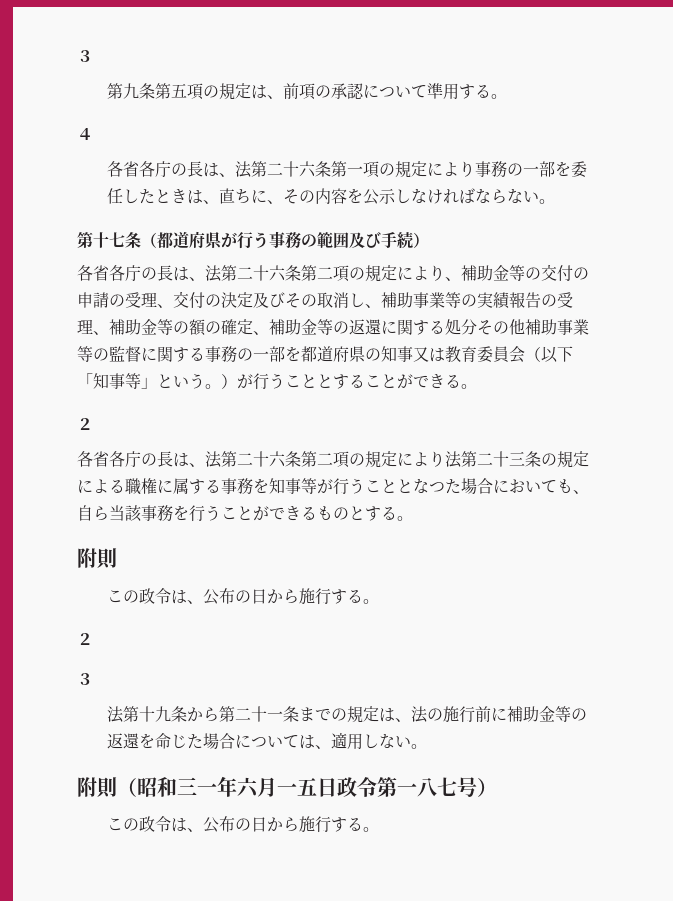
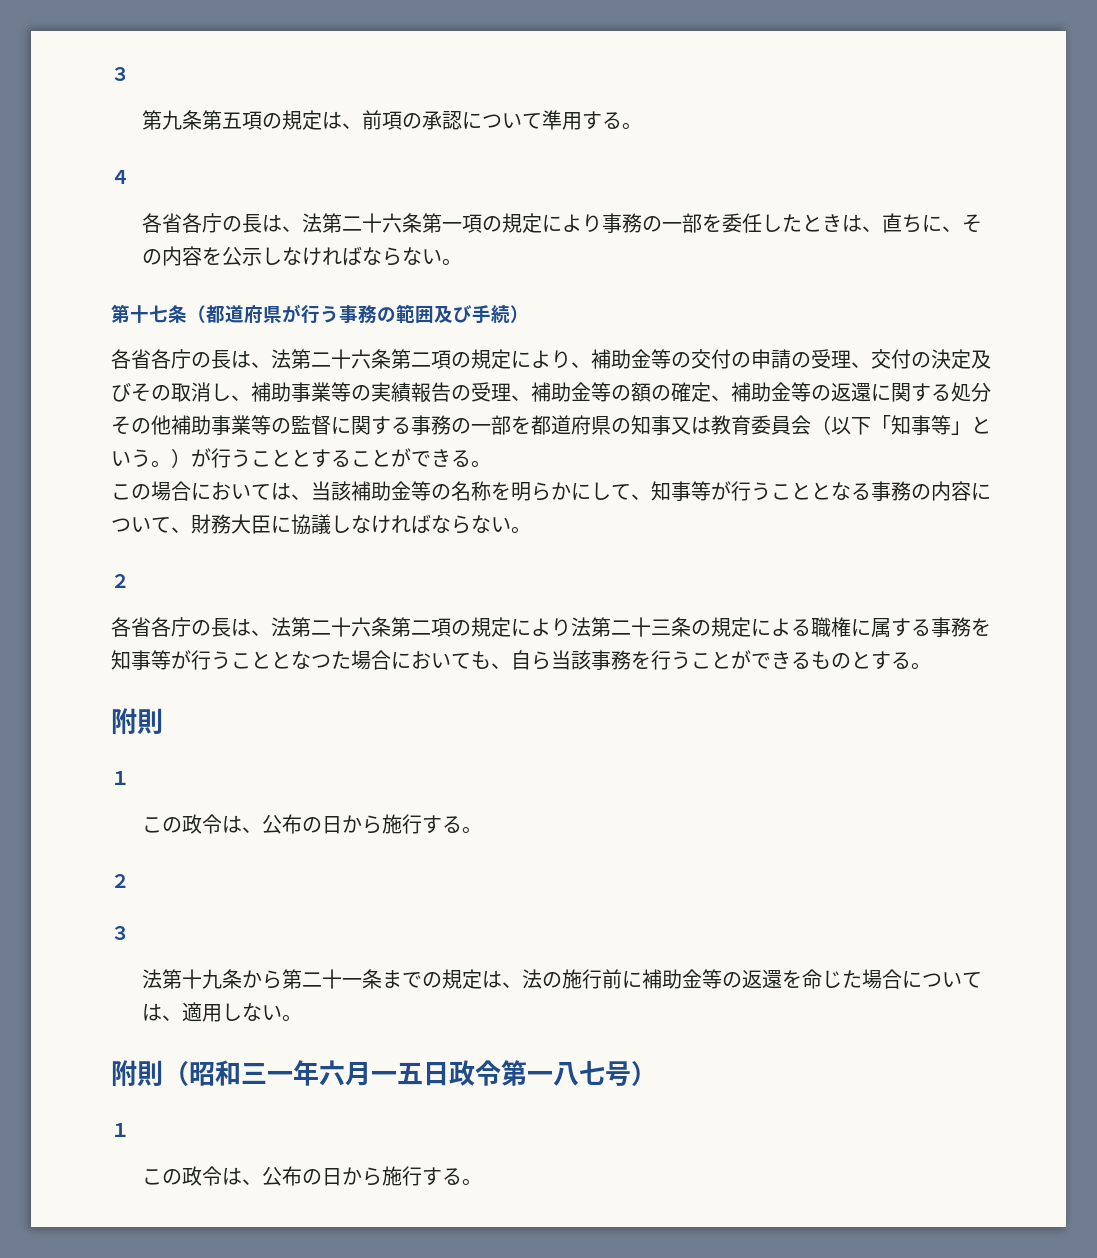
(477, 386) none -> [111,481,991,501] [111,514,531,535] // この場合においては、当該補助金等の名称を明らかにして、知事等が行うこととなる事務の内容について、財務大臣に協議しなければならない。
(117, 558) none -> [111,771,130,785] // １
(497, 787) none -> [111,1123,130,1137] // １

